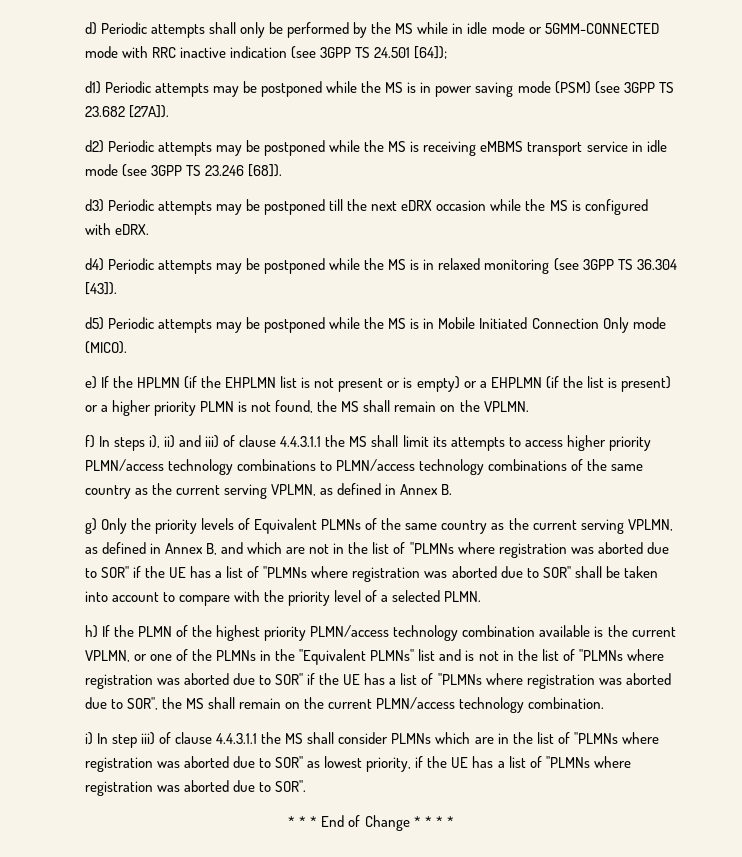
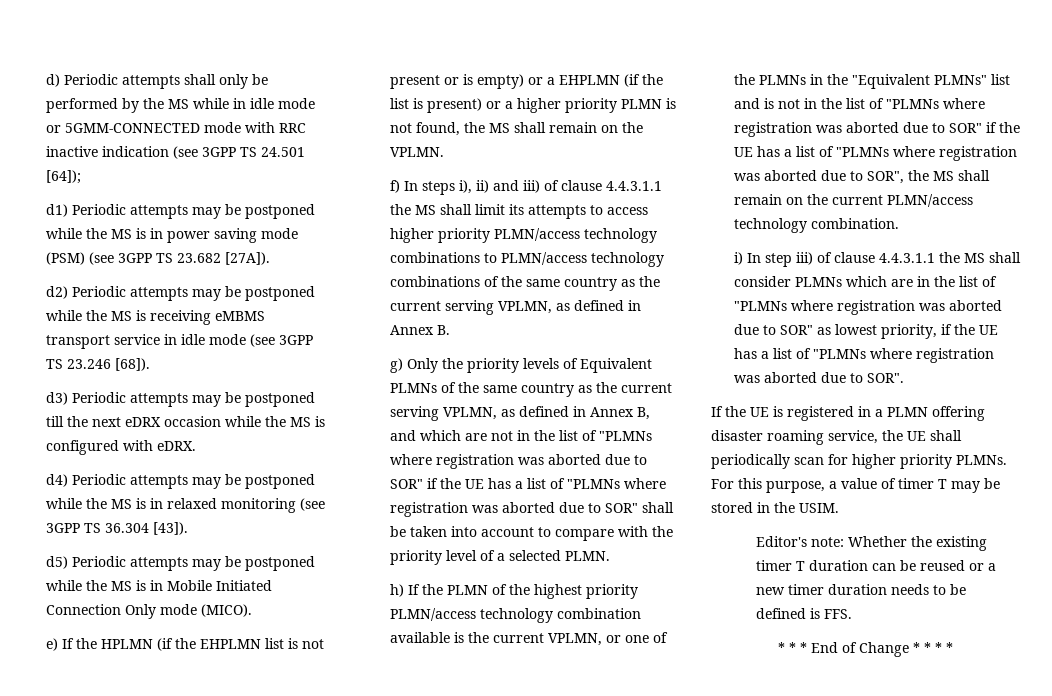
(307, 786) none -> [711,406,985,421] [711,430,962,445] [711,454,1007,469] [711,478,1000,493] [711,502,839,513] [756,536,988,551] [756,560,997,571] [756,584,967,595] [756,608,853,619] // If the UE is registered in a PLMN offering disaster roaming service, the UE shall periodically scan for higher priority PLMNs. For this purpose, a value of timer T may be stored in the USIM. // Editor's note: Whether the existing timer T duration can be reused or a new timer duration needs to be defined is FFS.

